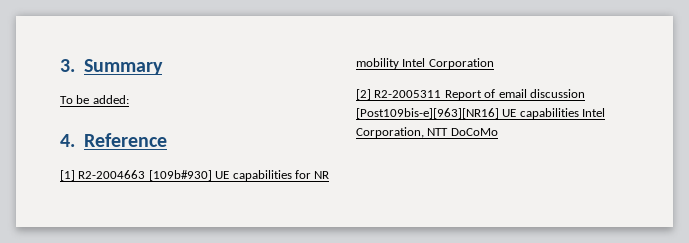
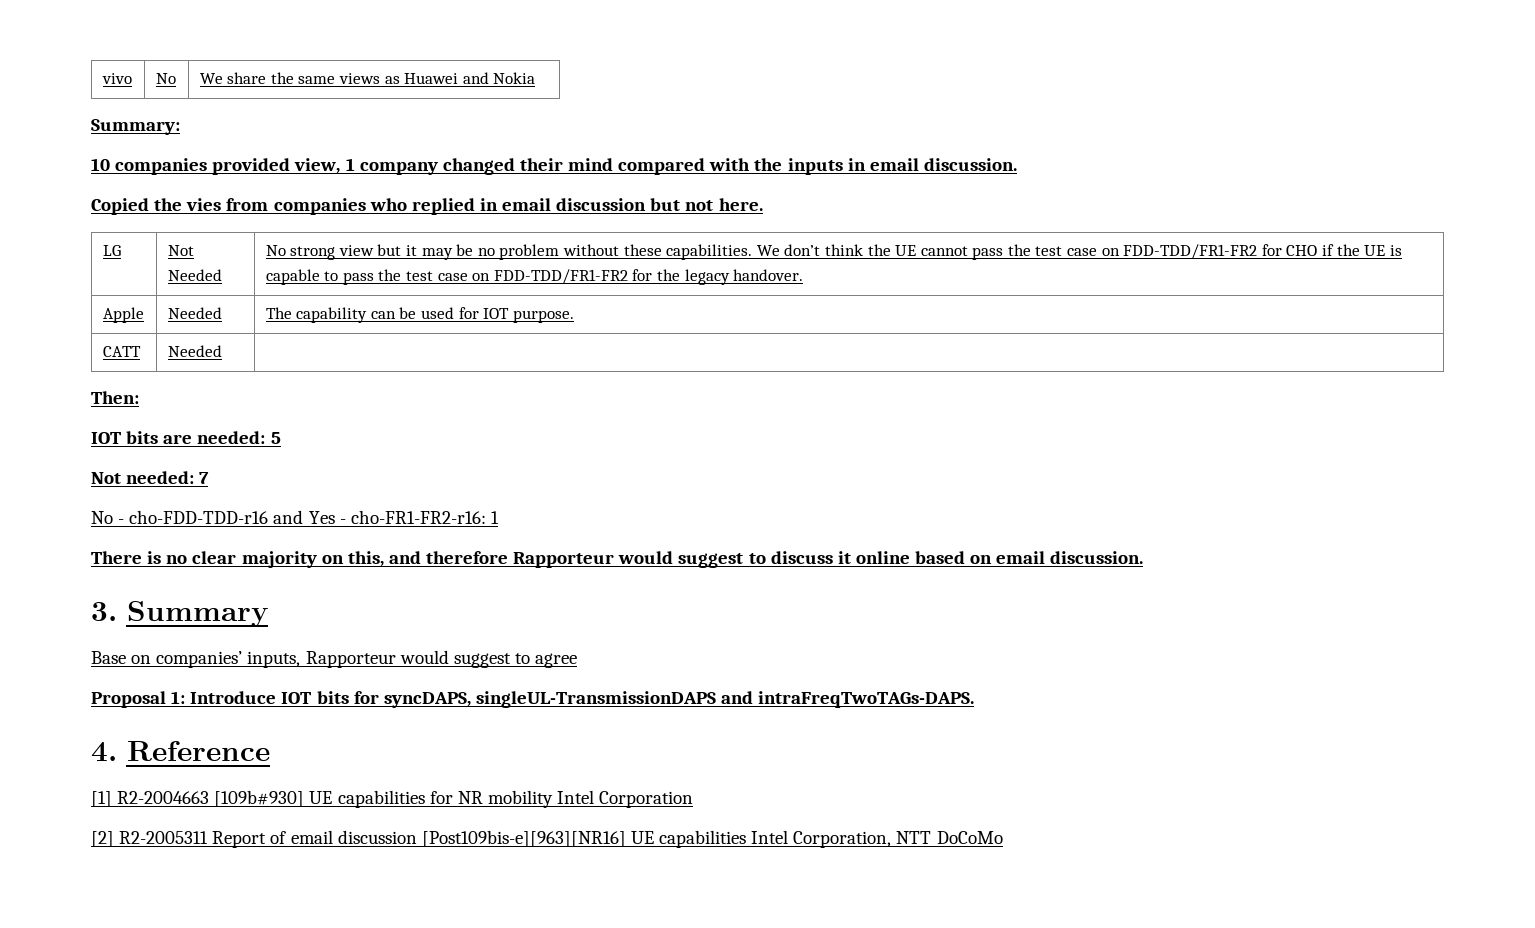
[60,59,164,75] [60,95,129,104] 3. Summary // To be added: -> [101,73,132,84] [155,73,176,84] [199,72,536,84] [91,119,180,135] [91,158,1017,175] [91,198,763,215] [102,245,121,256] [167,245,194,256] [167,269,222,281] [265,244,1402,260] [265,269,804,285] [102,307,144,323] [167,307,222,319] [265,307,574,323] [102,346,141,357] [167,345,222,357] [91,391,139,404] [91,431,281,444] [91,471,210,484] [91,510,499,524] [91,551,1144,568] [91,601,269,627] [91,650,578,668] [91,691,975,708] vivo | No | We share the same views as Huawei and Nokia // Summary: // 10 companies provided view, 1 company changed their mind compared with the inputs in email discussion. // Copied the vies from companies who replied in email discussion but not here. // LG | Not Needed | No strong view but it may be no problem without these capabilities. We don’t think the UE cannot pass the test case on FDD-TDD/FR1-FR2 for CHO if the UE is capable to pass the test case on FDD-TDD/FR1-FR2 for the legacy handover. // Apple | Needed | The capability can be used for IOT purpose. // CATT | Needed | // Then: // IOT bits are needed: 5 // Not needed: 7 // No - cho-FDD-TDD-r16 and Yes - cho-FR1-FR2-r16: 1 // There is no clear majority on this, and therefore Rapporteur would suggest to discuss it online based on email discussion. // 3. Summary // Base on companies’ inputs, Rapporteur would suggest to agree // Proposal 1: Introduce IOT bits for syncDAPS, singleUL-TransmissionDAPS and intraFreqTwoTAGs-DAPS.

